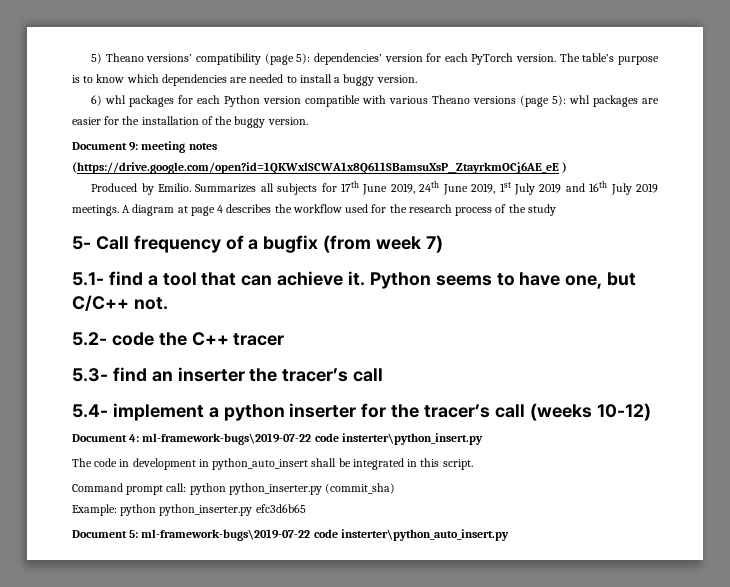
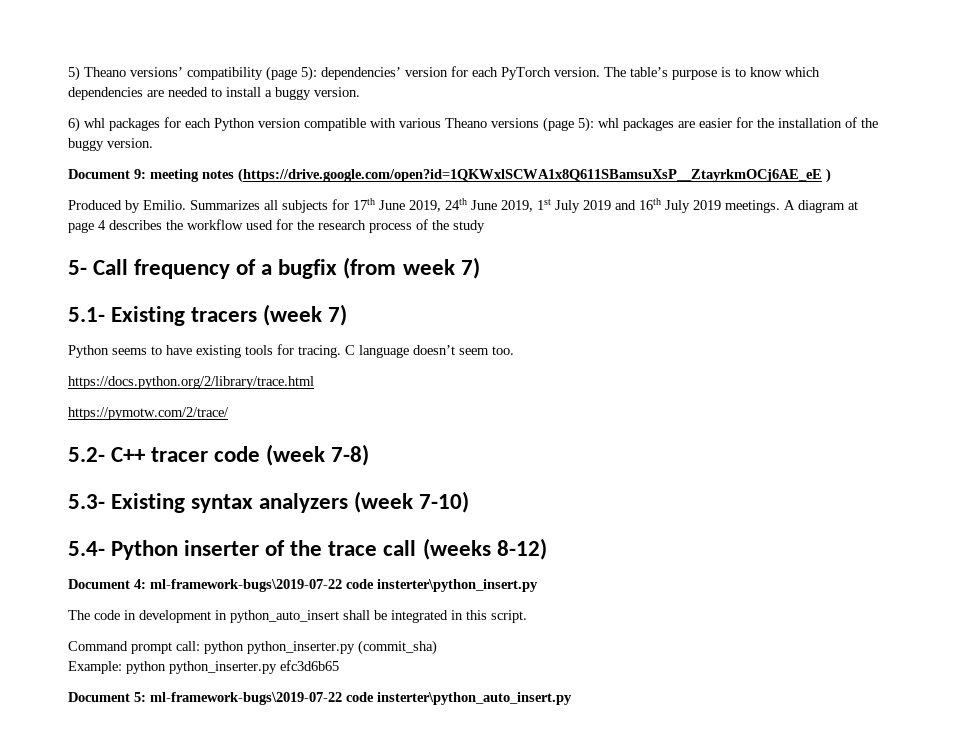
[108,271,637,289] [72,295,168,311] find a tool that can achieve it. Python seems to have one, but C/C++ not. -> [111,304,348,326] [68,344,514,358] [68,376,314,389] [68,407,229,420] Existing tracers (week 7) // Python seems to have existing tools for tracing. C language doesn’t seem too. // https://docs.python.org/2/library/trace.html // https://pymotw.com/2/trace/
[111,332,187,346] code the -> (105, 454) none
[72,367,384,382] [72,403,491,421] // 5.3- find an inserter the tracer’s call // 5.4- implement a python inserter for the tracer’s -> [214,444,370,466] [68,491,470,513] [68,540,378,560] code (week 7-8) // 5.3- Existing syntax analyzers (week 7-10) // 5.4- Python inserter of the trace
[596,403,651,421] 10-12) -> [496,538,547,560] 8-12)

